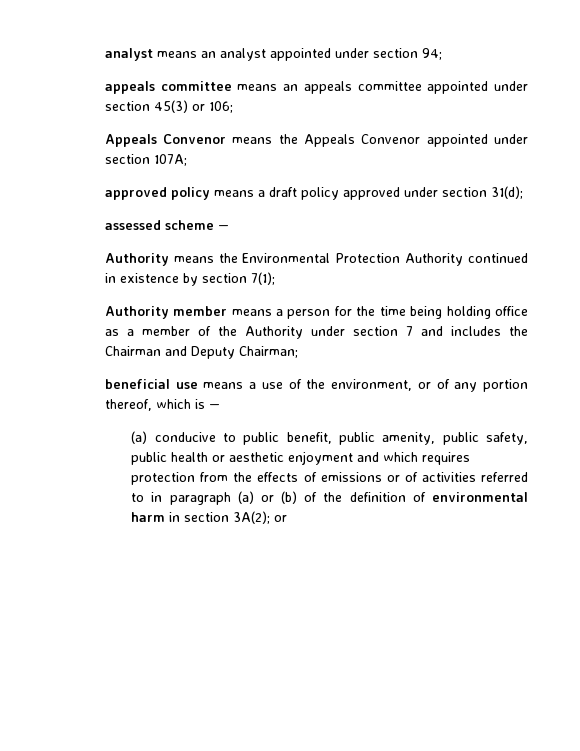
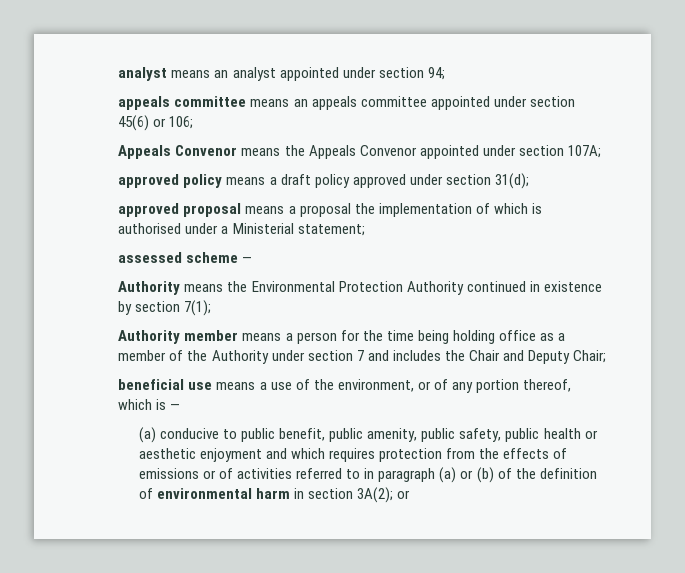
[153,100,188,113] 45(3) -> [118,115,150,131] 45(6)
(523, 192) none -> [118,203,542,217] [118,223,365,236] // approved proposal means a proposal the implementation of which is authorised under a Ministerial statement;
[104,346,161,356] Chairman -> [468,350,500,361] Chair
[238,346,298,358] Chairman; -> [573,350,607,363] Chair;

